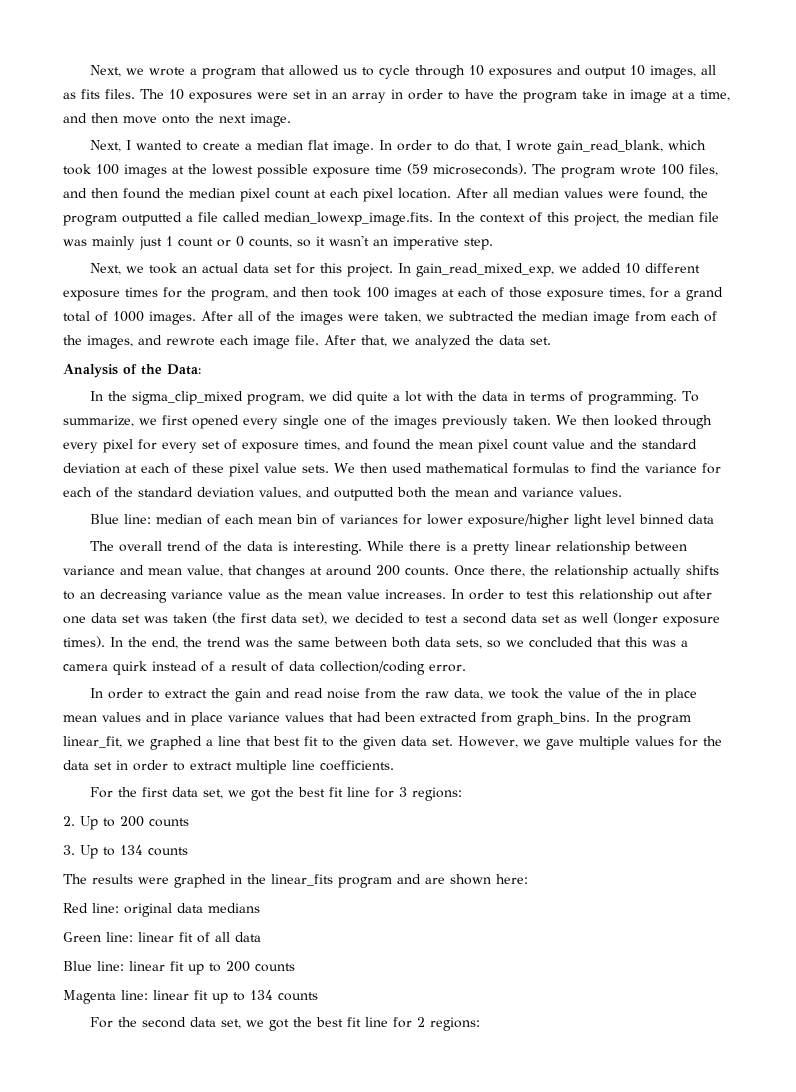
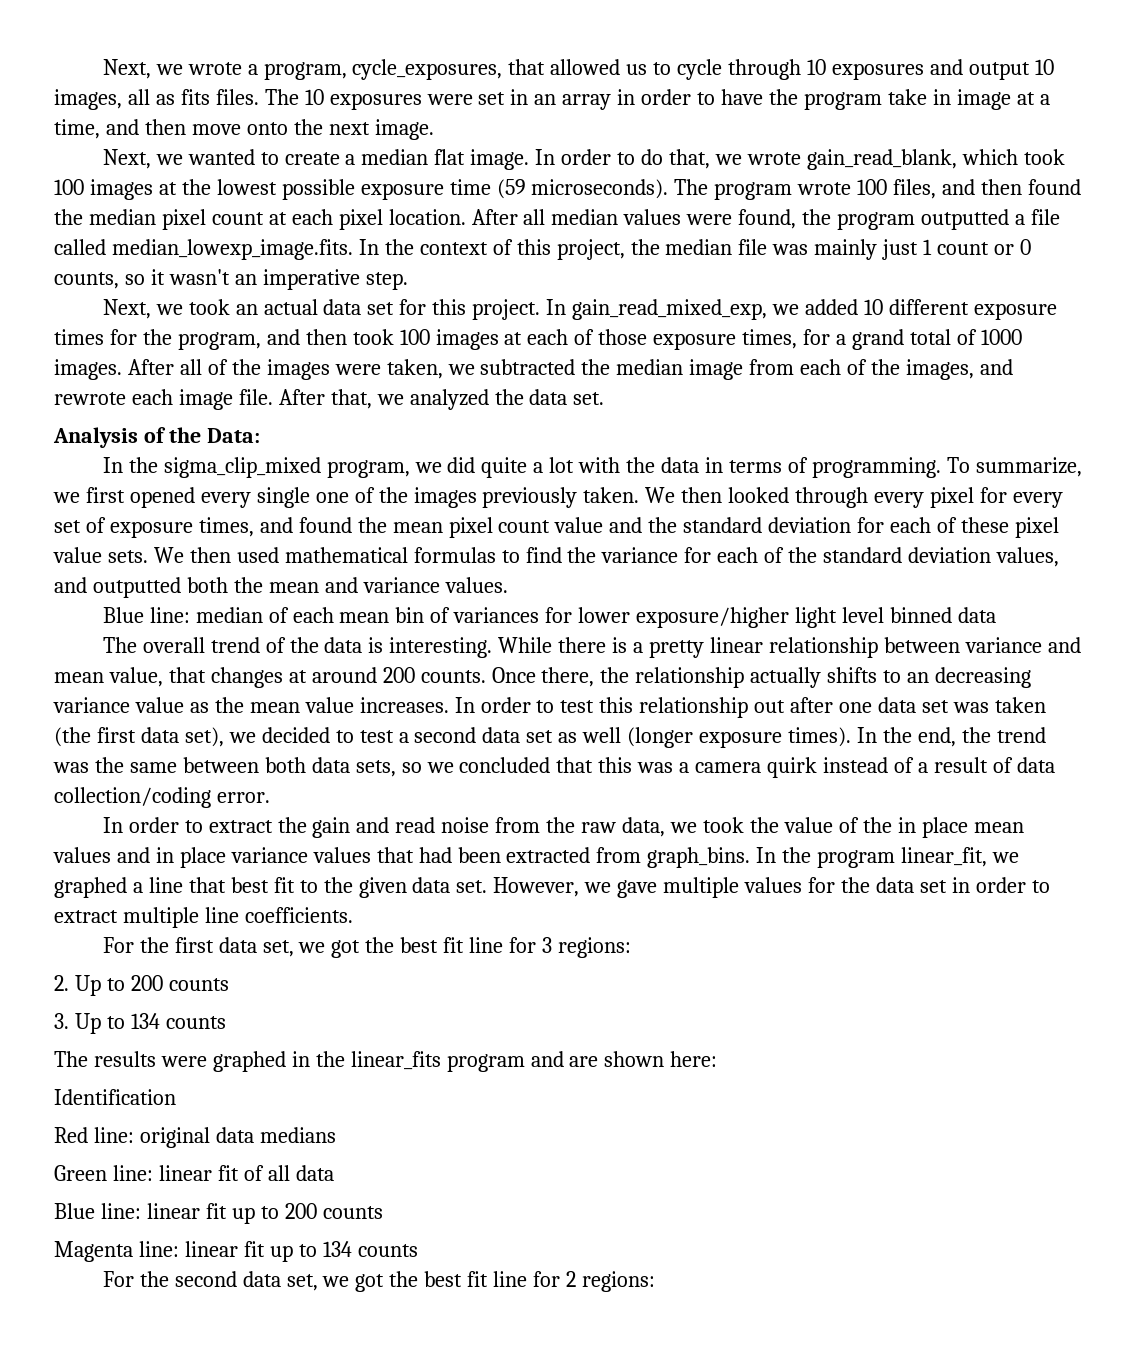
[202,68,257,79] program -> [263,59,503,80] program, cycle_exposures,
[126,140,132,150] I -> [155,154,183,165] we
[506,140,512,150] I -> [714,154,742,165] we
[125,465,137,473] at -> [857,517,885,533] for
(528, 879) none -> [54,1089,176,1105] // Identification

